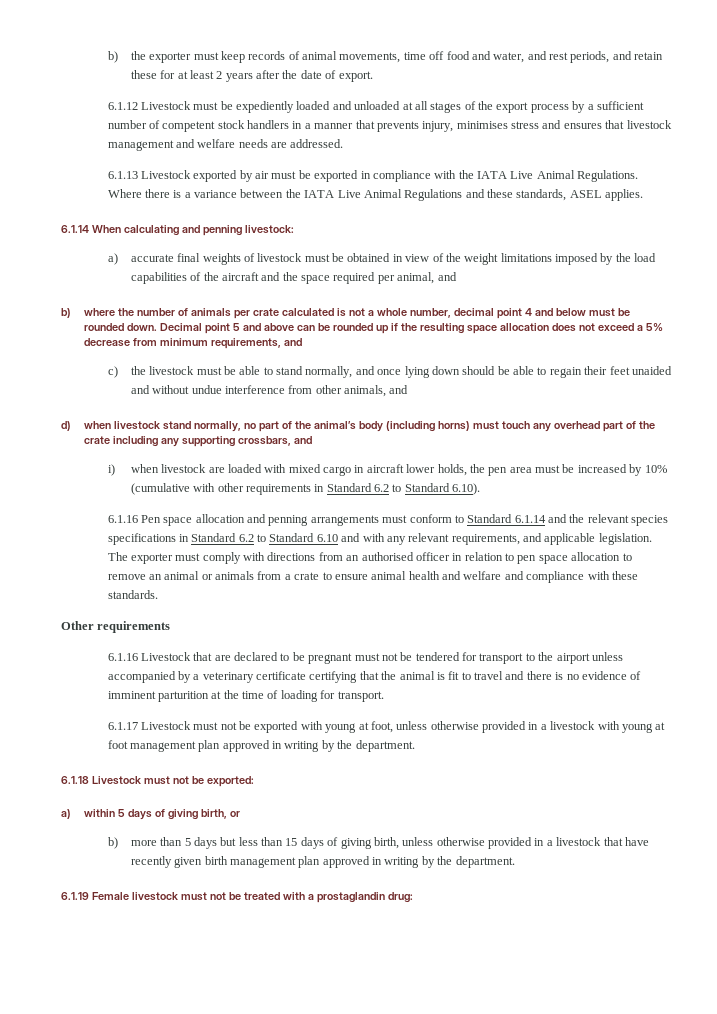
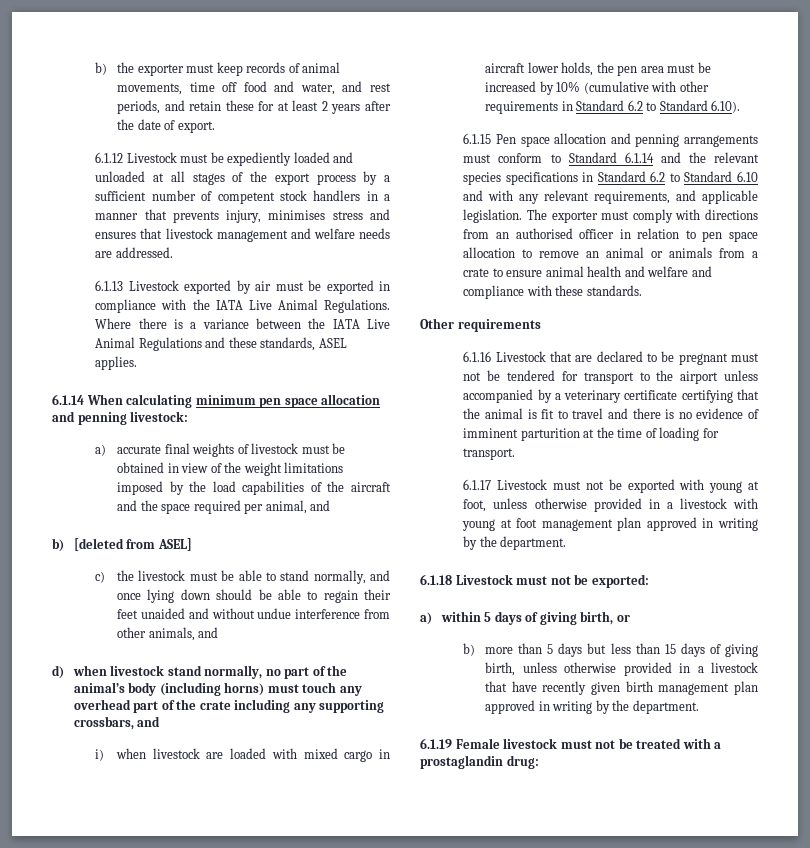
(179, 230) none -> [195,394,381,408] minimum pen space allocation
[84,308,630,319] [84,323,663,334] [84,338,303,349] where the number of animals per crate calculated is not a whole number, decimal point 4 and below must be rounded down. Decimal point 5 and above can be rounded up if the resulting space allocation does not exceed a 5% decrease from minimum requirements, and -> [73,538,192,551] [deleted from ASEL]
[107,515,138,523] 6.1.16 -> [463,133,492,144] 6.1.15

